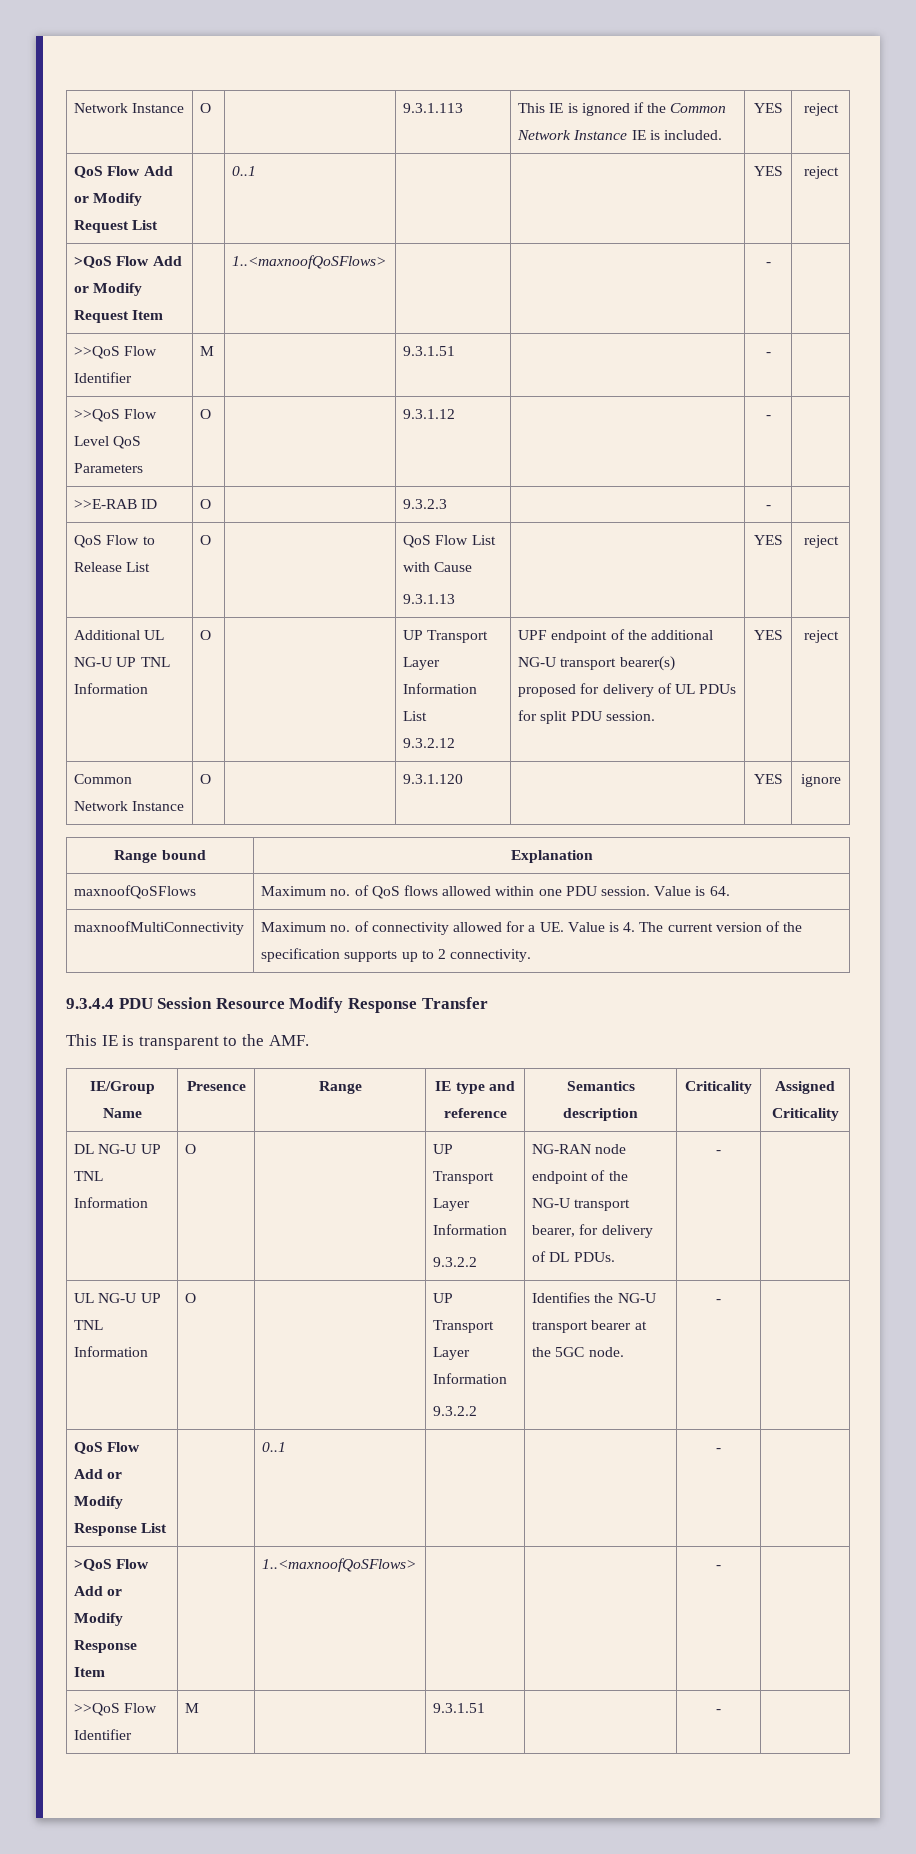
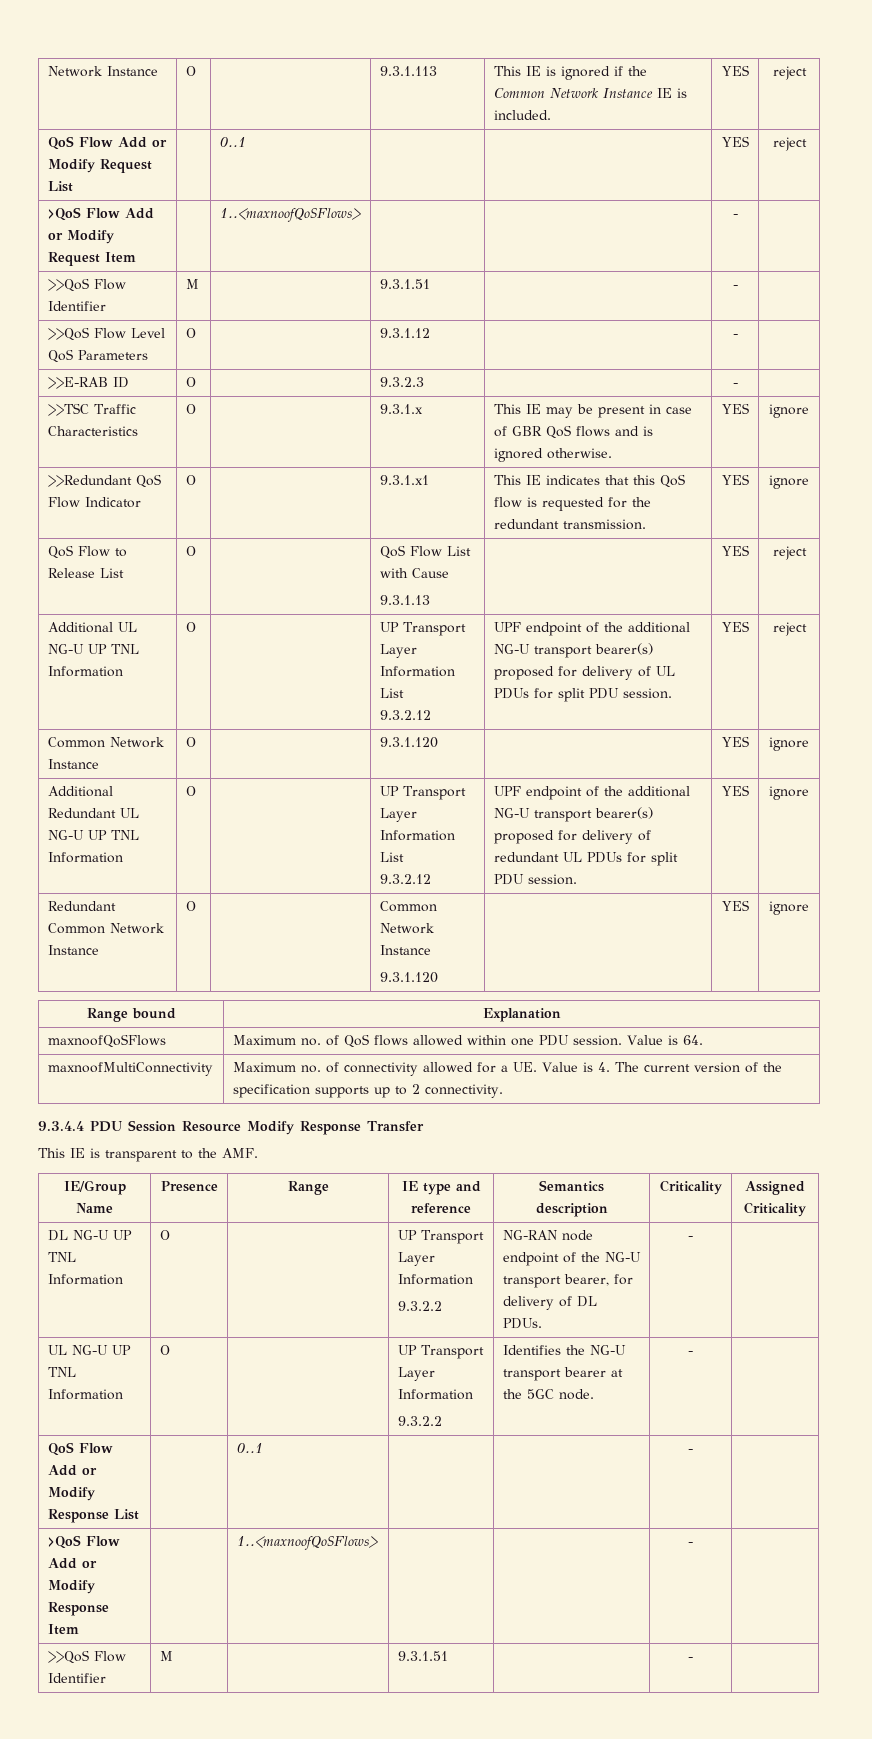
(771, 507) none -> [47,403,136,416] [47,426,138,436] [185,404,196,414] [379,404,423,414] [493,404,692,418] [493,425,653,439] [493,448,612,462] [721,403,749,414] [769,404,809,418] [47,474,161,488] [47,497,141,508] [185,475,196,485] [379,475,429,485] [493,474,685,488] [493,497,651,511] [493,519,646,530] [721,474,749,485] [769,475,809,489] // >>TSC Traffic Characteristics | O | | 9.3.1.x | This IE may be present in case of GBR QoS flows and is ignored otherwise. | YES | ignore // >>Redundant QoS Flow Indicator | O | | 9.3.1.x1 | This IE indicates that this QoS flow is requested for the redundant transmission. | YES | ignore
(841, 780) none -> [47,786,113,797] [47,808,139,818] [47,830,139,840] [47,852,123,863] [185,786,196,796] [379,786,466,800] [379,808,417,822] [379,830,455,841] [379,852,404,862] [379,874,431,884] [493,786,690,800] [493,807,653,822] [493,830,651,844] [493,852,678,866] [493,874,577,885] [721,785,749,796] [769,786,809,800] [47,901,116,911] [47,923,164,934] [47,945,99,955] [185,901,196,911] [379,901,437,912] [379,923,434,934] [379,945,431,955] [379,972,438,983] [721,900,749,911] [769,901,809,915] // Additional Redundant UL NG-U UP TNL Information | O | | UP Transport Layer Information List // 9.3.2.12 | UPF endpoint of the additional NG-U transport bearer(s) proposed for delivery of redundant UL PDUs for split PDU session. | YES | ignore // Redundant Common Network Instance | O | | Common Network Instance // 9.3.1.120 | | YES | ignore

